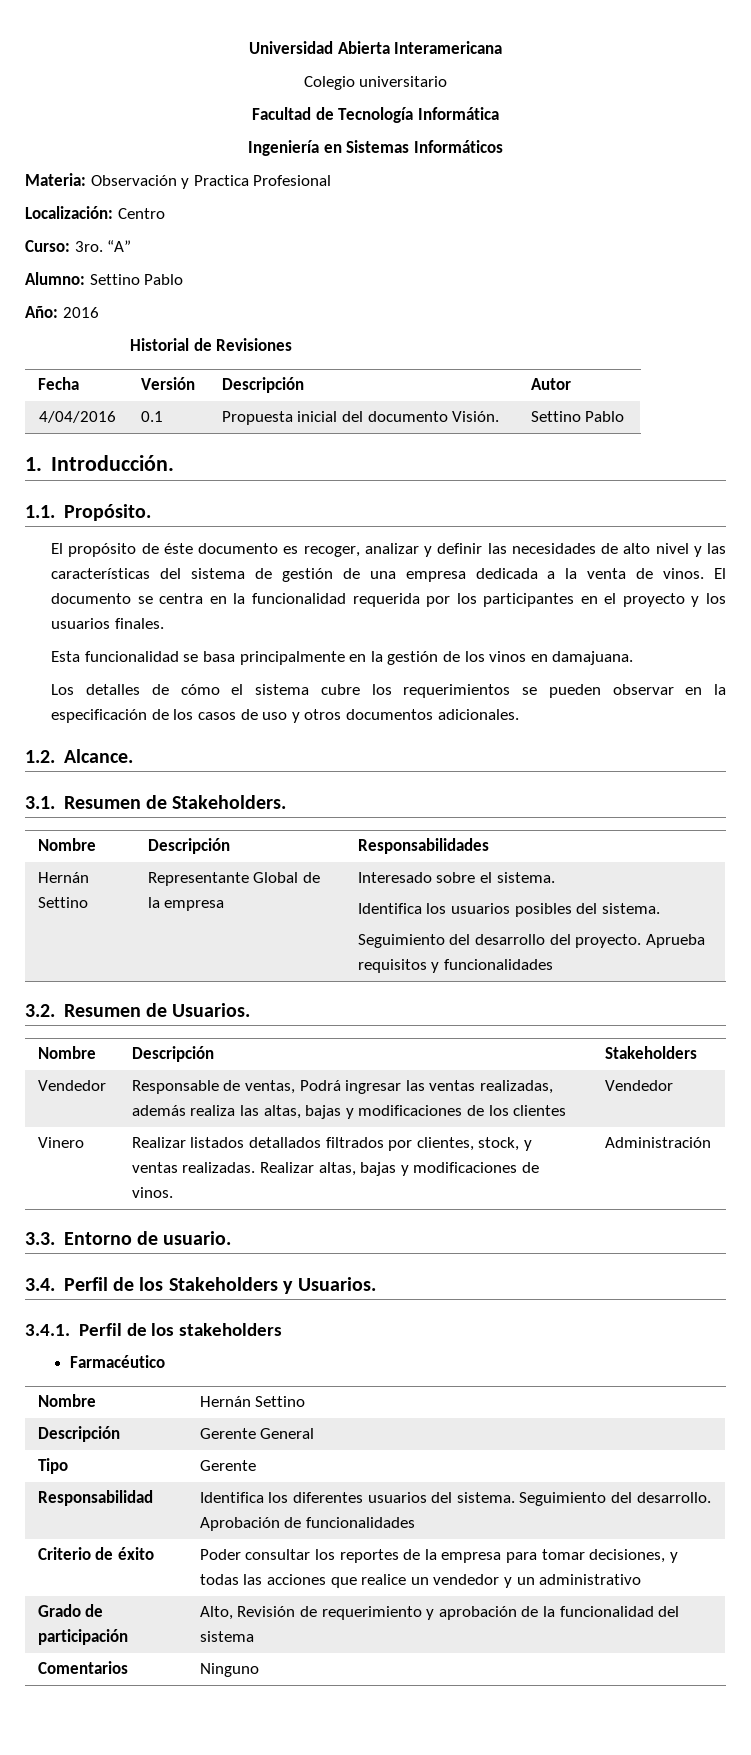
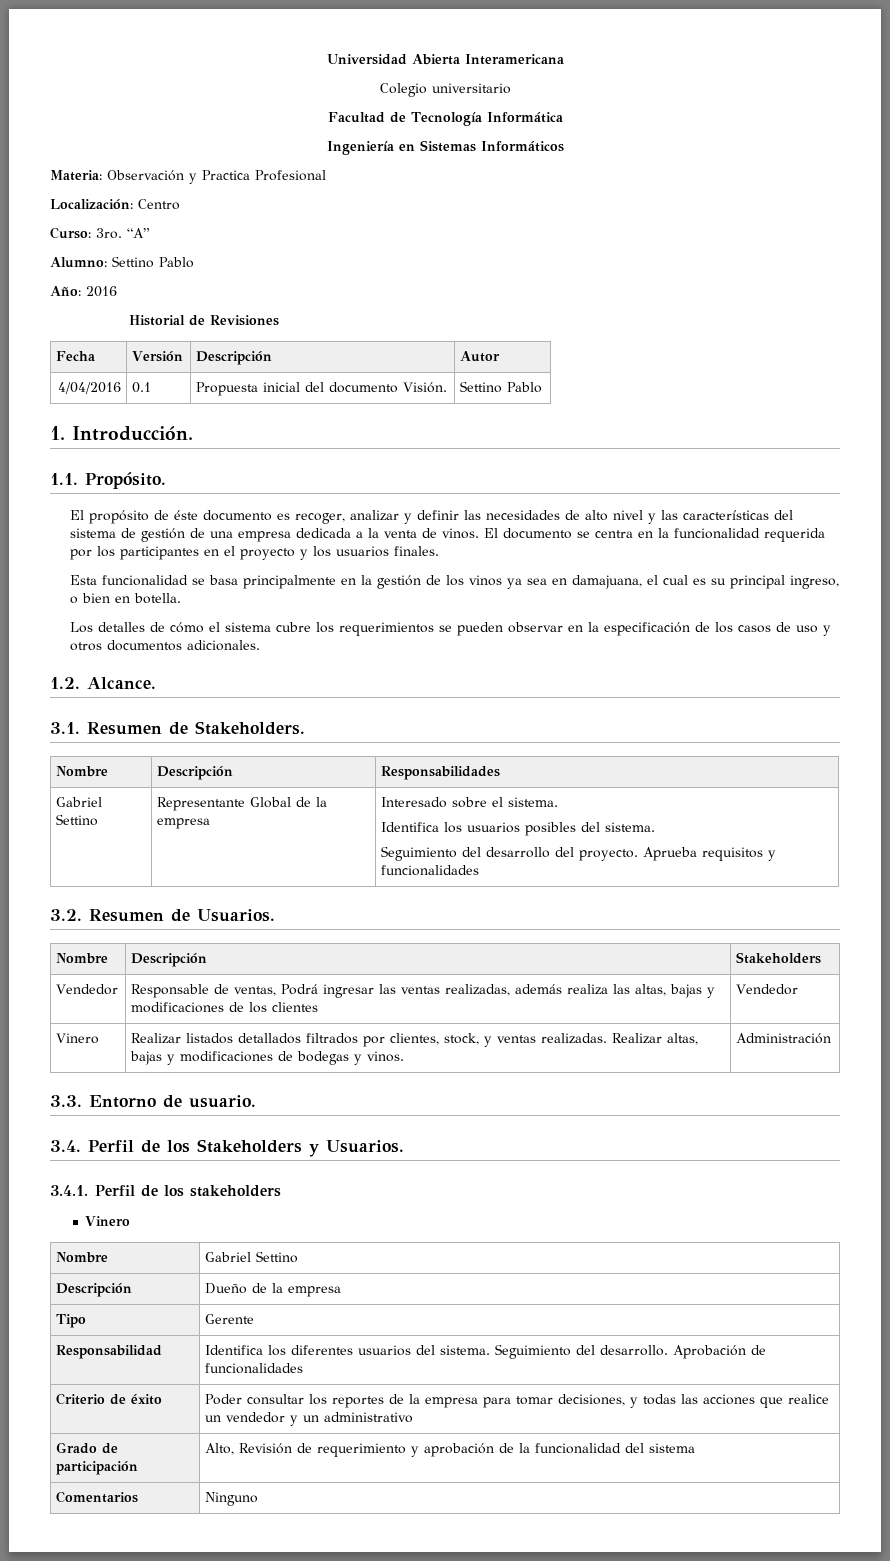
[530,651,634,665] en damajuana. -> [506,575,839,589] [69,593,181,604] ya sea en damajuana, el cual es su principal ingreso, o bien en botella.
[37,872,89,883] Hernán -> [56,797,103,807] Gabriel
(539, 1167) none -> [297,1051,363,1065] bodegas y
[69,1355,165,1368] [37,1394,96,1407] [199,1396,251,1407] Farmacéutico // Nombre | Hernán -> [85,1216,131,1226] [56,1252,109,1263] [205,1252,252,1262] Vinero // Nombre | Gabriel
[199,1428,315,1439] Gerente General -> [205,1283,342,1297] Dueño de la empresa

